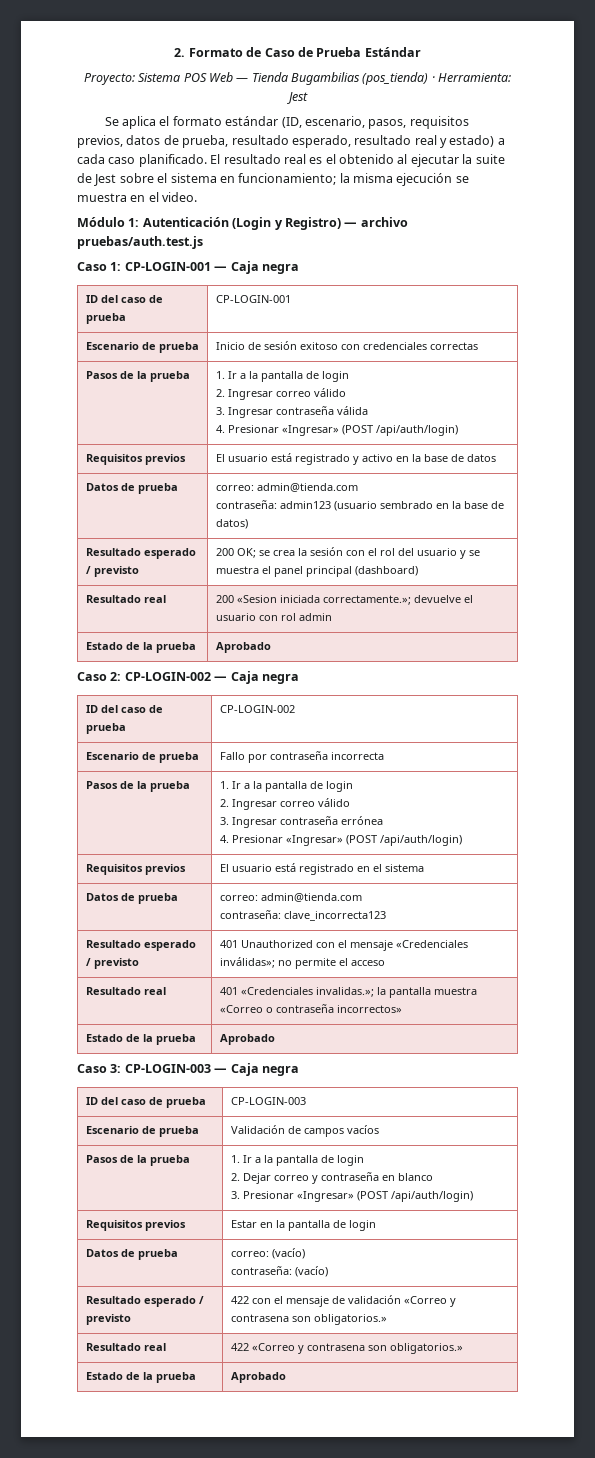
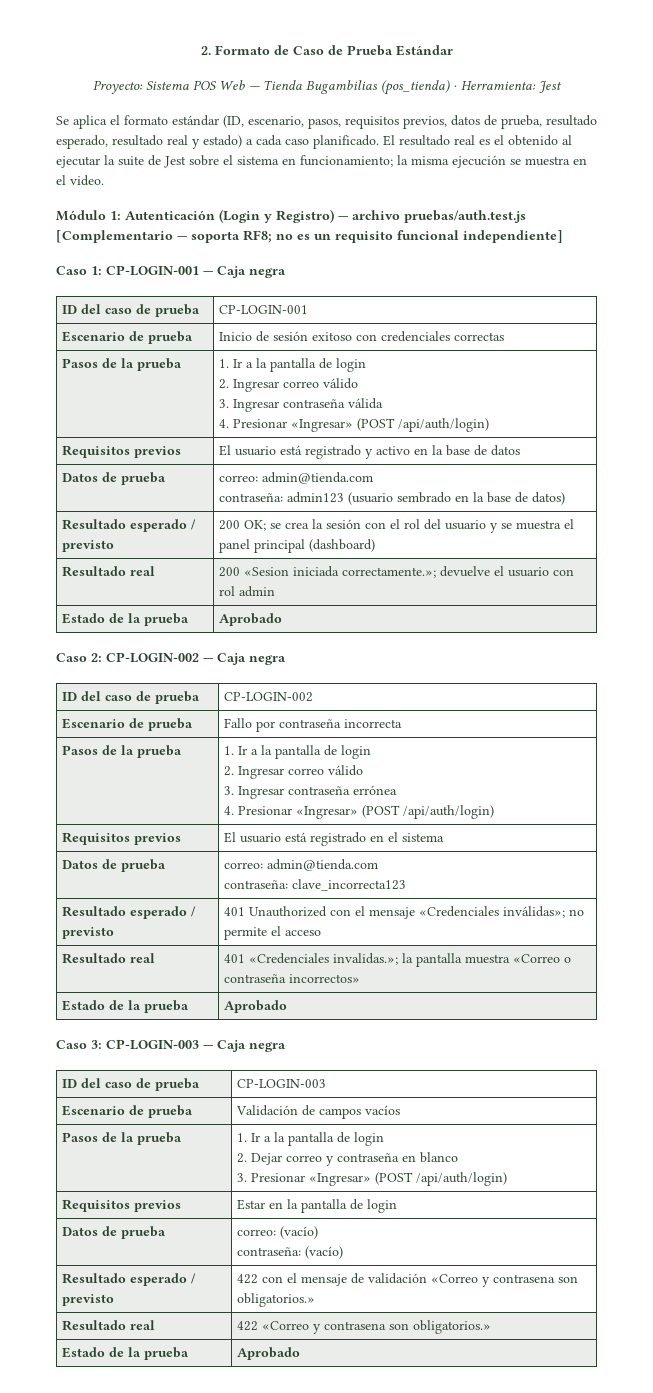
(203, 242) none -> [56,230,563,243] [Complementario — soporta RF8; no es un requisito funcional independiente]

